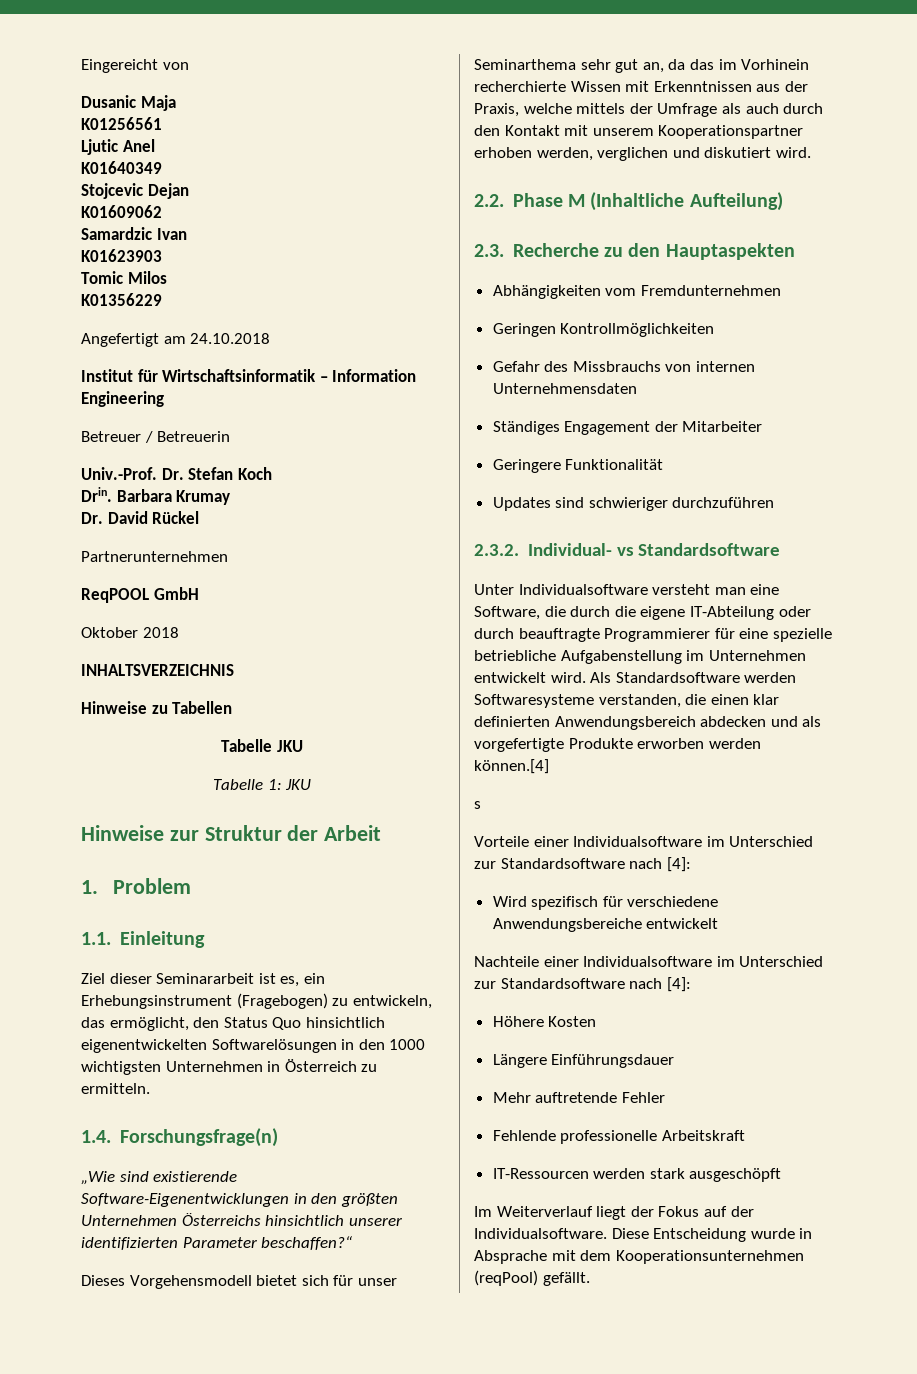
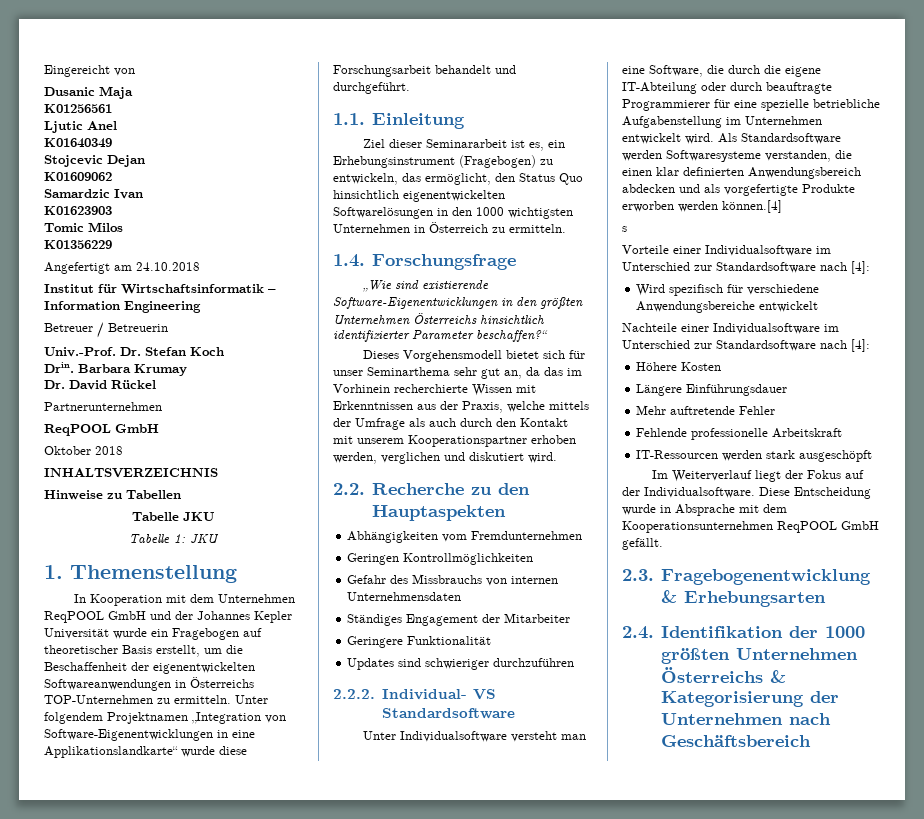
[81,825,382,841] [81,878,192,894] Hinweise zur Struktur der Arbeit // 1. Problem -> [44,565,237,583] [73,594,295,606] [44,611,292,623] [44,628,262,640] [44,645,243,657] [44,662,255,674] [44,677,254,691] [44,695,268,704] [44,712,286,724] [44,729,255,741] [44,746,247,758] [333,65,516,77] [333,82,410,94] 1. Themenstellung // In Kooperation mit dem Unternehmen ReqPOOL GmbH und der Johannes Kepler Universität wurde ein Fragebogen auf theoretischer Basis erstellt, um die Beschaffenheit der eigenentwickelten Softwareanwendungen in Österreichs TOP-Unternehmen zu ermitteln. Unter folgendem Projektnamen „Integration von Software-Eigenentwicklungen in eine Applikationslandkarte“ wurde diese Forschungsarbeit behandelt und durchgeführt.
[119,1128,278,1147] Forschungsfrage(n) -> [371,254,516,270] Forschungsfrage
[348,1217,402,1226] [81,1237,178,1250] unserer identifizierten -> [333,330,410,342] identifizierter
[512,192,783,211] [474,244,504,257] Phase M (Inhaltliche Aufteilung) // 2.3. -> (365, 489) none
[474,543,634,556] 2.3.2. Individual- vs -> [333,689,496,700] 2.2.2. Individual- VS
[474,1270,538,1286] (reqPool) -> [777,521,879,533] ReqPOOL GmbH
(590, 1279) none -> [622,569,871,585] [660,590,826,607] [622,626,865,639] [660,648,858,664] [660,667,786,683] [660,691,839,707] [660,713,831,725] [660,735,811,747] // 2.3. Fragebogenentwicklung & Erhebungsarten // 2.4. Identifikation der 1000 größten Unternehmen Österreichs & Kategorisierung der Unternehmen nach Geschäftsbereich

